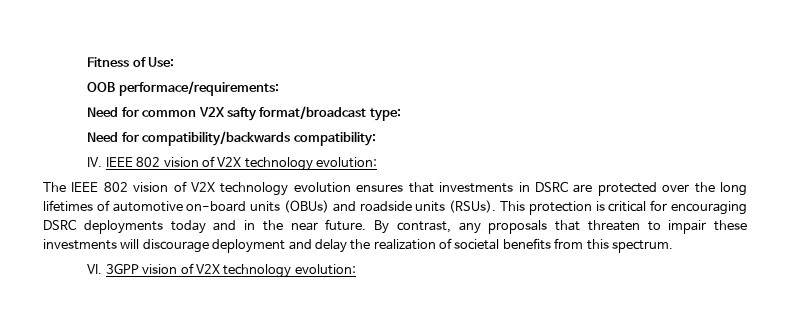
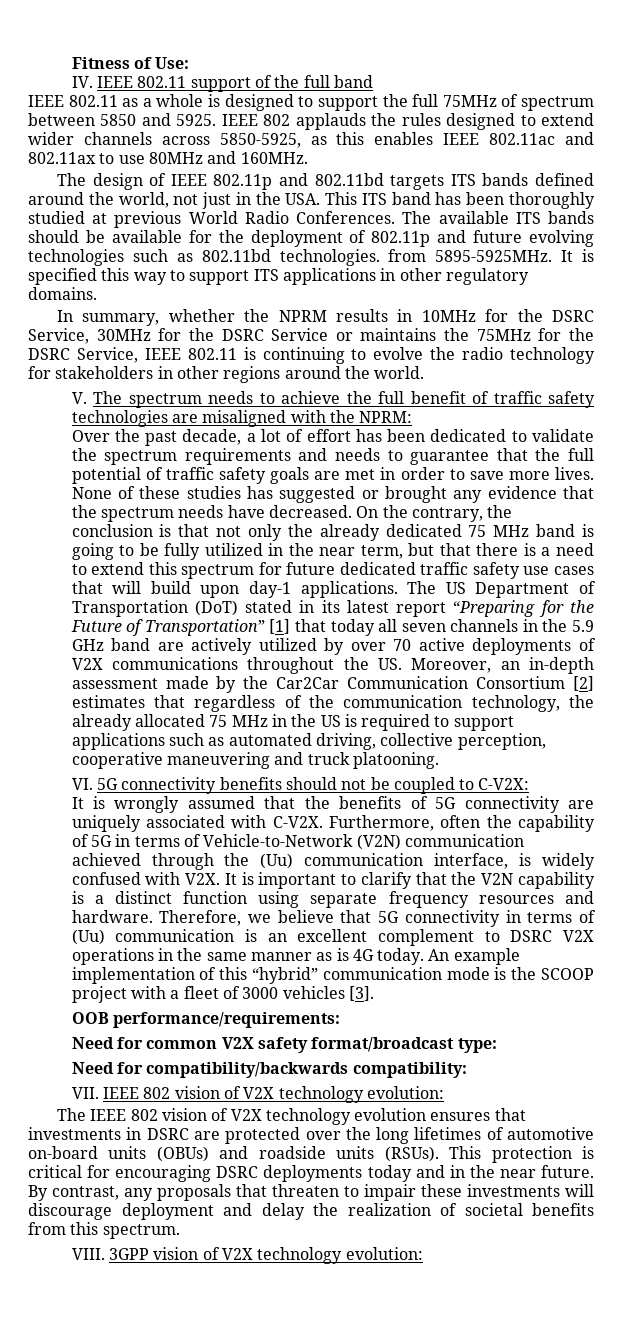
(175, 62) none -> [71,75,373,92] [28,94,595,111] [28,113,594,130] [28,132,595,148] [28,151,308,164] [56,173,594,190] [28,192,595,209] [28,211,594,228] [28,230,595,247] [28,249,594,266] [28,268,529,285] [28,287,97,300] [56,309,594,326] [28,328,594,344] [28,347,596,364] [28,366,425,383] [71,391,596,408] [71,410,413,427] [71,429,595,446] [71,448,595,465] [71,467,594,484] [71,486,595,503] [71,505,513,522] [71,524,595,541] [71,543,594,560] [71,562,594,579] [71,581,597,598] [71,600,594,617] [70,619,595,636] [71,638,596,655] [71,657,595,674] [71,676,595,693] [71,695,595,712] [71,714,514,731] [71,733,546,750] [71,752,439,769] [71,777,530,794] [71,796,595,813] [71,815,596,832] [71,834,524,850] [71,853,595,870] [71,872,595,889] [71,891,595,908] [71,910,597,927] [71,929,595,946] [71,948,520,965] [71,967,595,984] [71,986,374,1003] // IV. IEEE 802.11 support of the full band // IEEE 802.11 as a whole is designed to support the full 75MHz of spectrum between 5850 and 5925. IEEE 802 applauds the rules designed to extend wider channels across 5850-5925, as this enables IEEE 802.11ac and 802.11ax to use 80MHz and 160MHz. // The design of IEEE 802.11p and 802.11bd targets ITS bands defined around the world, not just in the USA. This ITS band has been thoroughly studied at previous World Radio Conferences. The available ITS bands should be available for the deployment of 802.11p and future evolving technologies such as 802.11bd technologies. from 5895-5925MHz. It is specified this way to support ITS applications in other regulatory domains. // In summary, whether the NPRM results in 10MHz for the DSRC Service, 30MHz for the DSRC Service or maintains the 75MHz for the DSRC Service, IEEE 802.11 is continuing to evolve the radio technology for stakeholders in other regions around the world. // V. The spectrum needs to achieve the full benefit of traffic safety technologies are misaligned with the NPRM: // Over the past decade, a lot of effort has been dedicated to validate the spectrum requirements and needs to guarantee that the full potential of traffic safety goals are met in order to save more lives. None of these studies has suggested or brought any evidence that the spectrum needs have decreased. On the contrary, the conclusion is that not only the already dedicated 75 MHz band is going to be fully utilized in the near term, but that there is a need to extend this spectrum for future dedicated traffic safety use cases that will build upon day-1 applications. The US Department of Transportation (DoT) stated in its latest report “Preparing for the Future of Transportation” [1] that today all seven channels in the 5.9 GHz band are actively utilized by over 70 active deployments of V2X communications throughout the US. Moreover, an in-depth assessment made by the Car2Car Communication Consortium [2] estimates that regardless of the communication technology, the already allocated 75 MHz in the US is required to support applications such as automated driving, collective perception, cooperative maneuvering and truck platooning. // VI. 5G connectivity benefits should not be coupled to C-V2X: // It is wrongly assumed that the benefits of 5G connectivity are uniquely associated with C-V2X. Furthermore, often the capability of 5G in terms of Vehicle-to-Network (V2N) communication achieved through the (Uu) communication interface, is widely confused with V2X. It is important to clarify that the V2N capability is a distinct function using separate frequency resources and hardware. Therefore, we believe that 5G connectivity in terms of (Uu) communication is an excellent complement to DSRC V2X operations in the same manner as is 4G today. An example implementation of this “hybrid” communication mode is the SCOOP project with a fleet of 3000 vehicles [3].
[118,81,279,96] performace/requirements: -> [112,1012,340,1028] performance/requirements:
[226,107,257,121] safty -> [257,1037,308,1053] safety
[87,157,103,167] IV. -> [71,1087,99,1099] VII.
[87,264,103,274] VI. -> [71,1248,105,1260] VIII.

